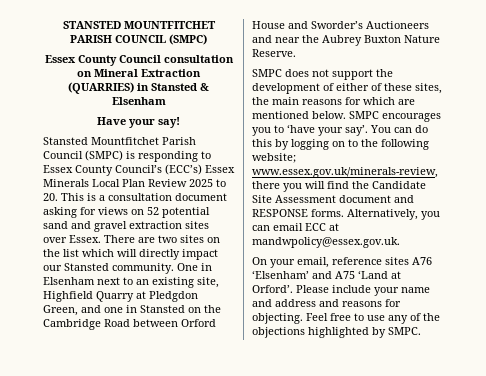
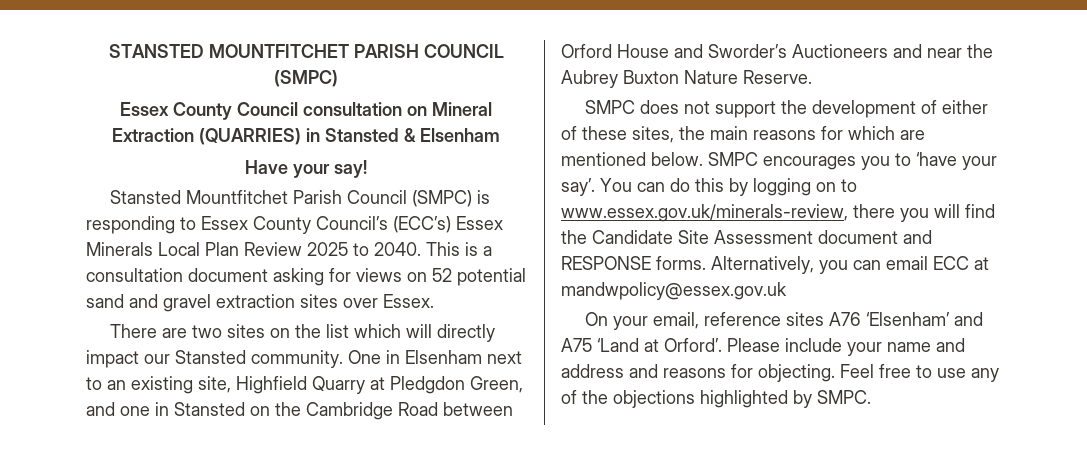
[43,193,58,201] 20. -> [374,242,421,256] 2040.
(101, 239) none -> (434, 301) //
[361,139,429,150] [252,153,296,163] the following website; -> (857, 185) none
[252,237,400,248] mandwpolicy@essex.gov.uk. -> [561,282,787,300] mandwpolicy@essex.gov.uk

